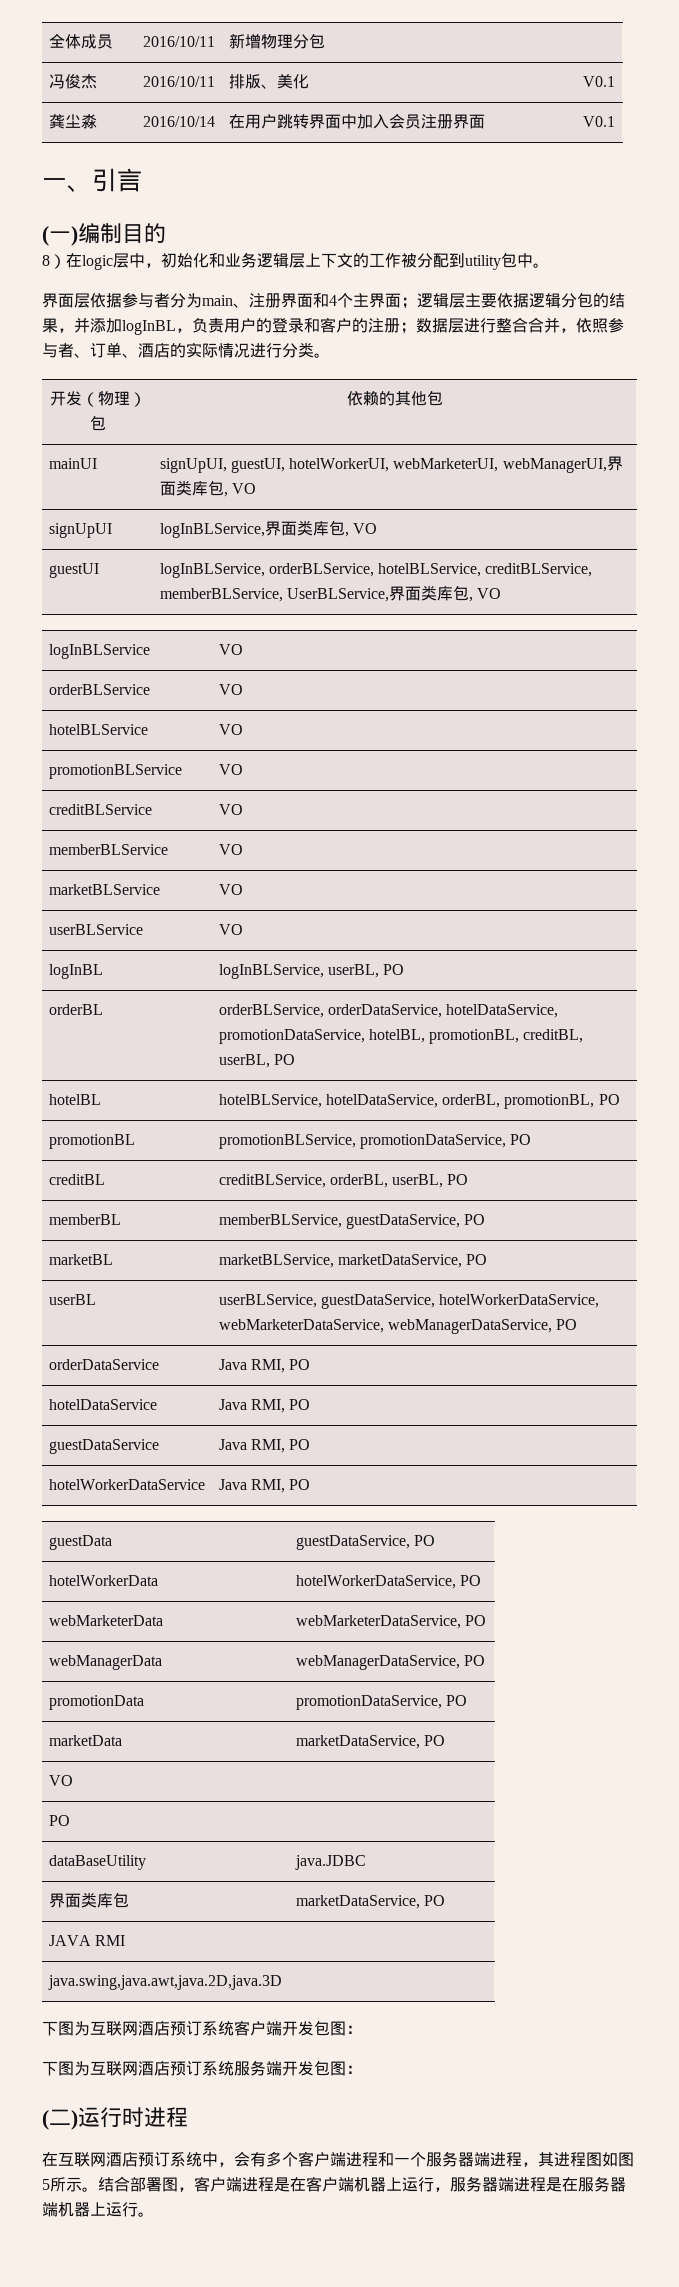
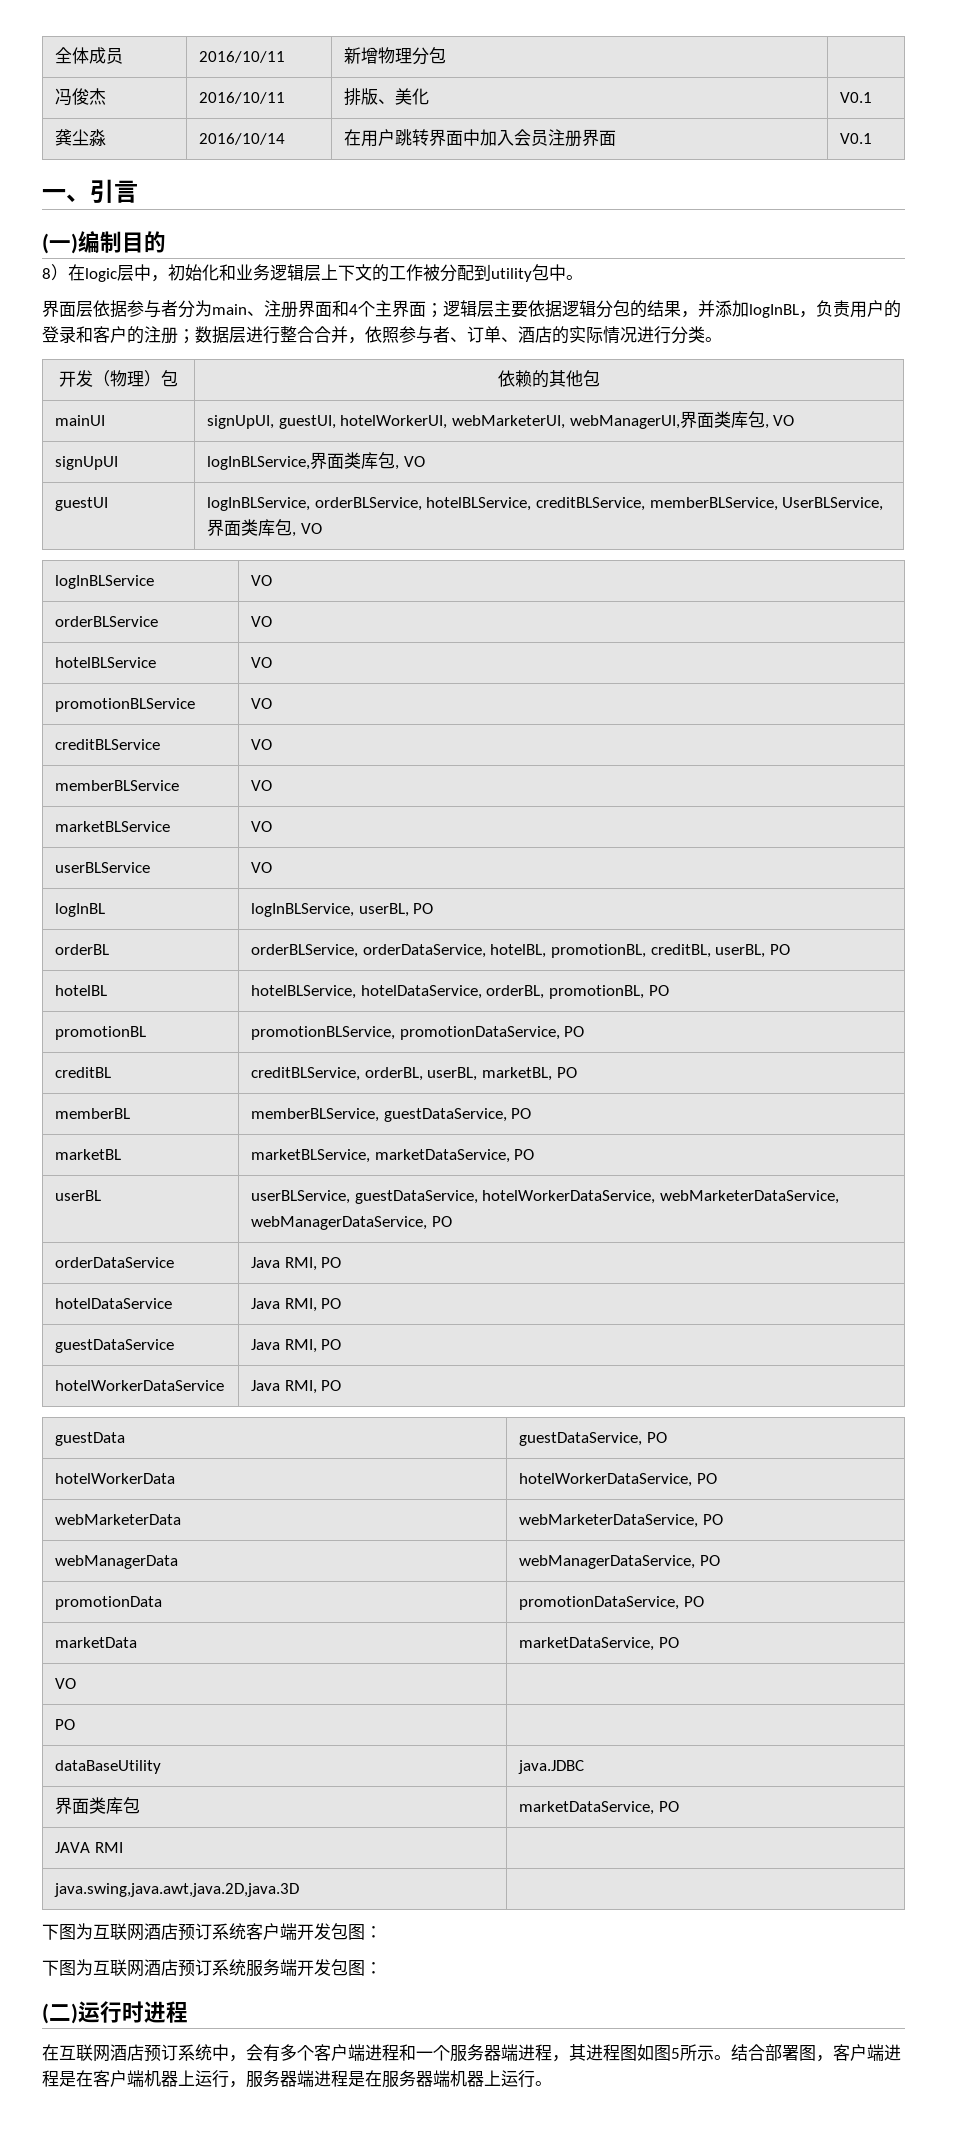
[446,1004,559,1018] [218,1029,365,1044] hotelDataService, promotionDataService, -> (486, 951) none
(444, 1181) none -> [482,1067,553,1081] marketBL,

